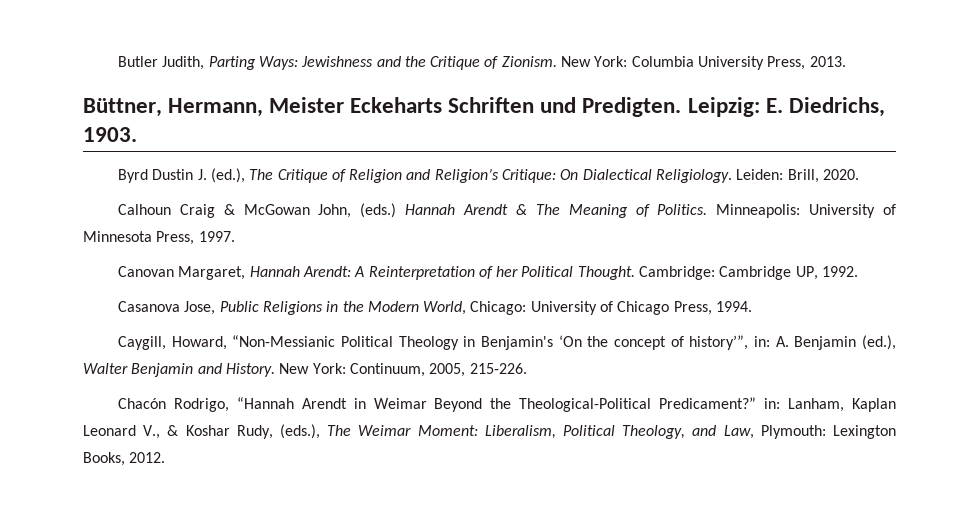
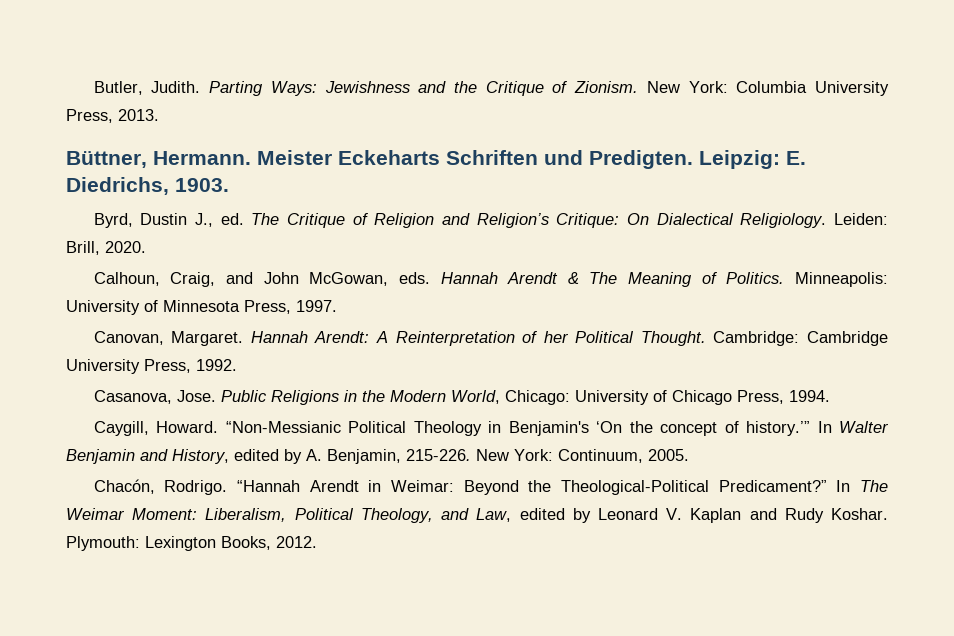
[117,56,205,70] Butler Judith, -> [93,81,201,95] Butler, Judith.
[168,98,264,117] Hermann, -> [153,151,251,165] Hermann.
[117,168,245,183] Byrd Dustin J. (ed.), -> [93,213,244,228] Byrd, Dustin J., ed.
[117,203,397,218] Calhoun Craig & McGowan John, (eds.) -> [93,272,430,287] Calhoun, Craig, and John McGowan, eds.
[117,266,246,280] Canovan Margaret, -> [93,331,244,346] Canovan, Margaret.
[795,266,818,280] UP, -> [66,359,191,374] University Press,
[117,301,216,315] Casanova Jose, -> [93,390,216,404] Casanova, Jose.
[171,336,227,350] Howard, -> [156,421,219,433] Howard.
[689,335,896,350] [83,363,527,377] [117,398,229,412] history’”, in: A. Benjamin (ed.), Walter Benjamin and History. New York: Continuum, 2005, 215-226. // Chacón Rodrigo, -> [746,421,890,436] [66,449,689,464] [93,479,228,495] history.’” In Walter Benjamin and History, edited by A. Benjamin, 215-226. New York: Continuum, 2005. // Chacón, Rodrigo.
[373,398,427,409] Weimar -> [391,480,455,492] Weimar:
[764,398,896,412] [83,424,320,439] in: Lanham, Kaplan Leonard V., & Koshar Rudy, (eds.), -> [836,480,851,492] In
(754, 432) none -> [519,508,888,523] edited by Leonard V. Kaplan and Rudy Koshar.

